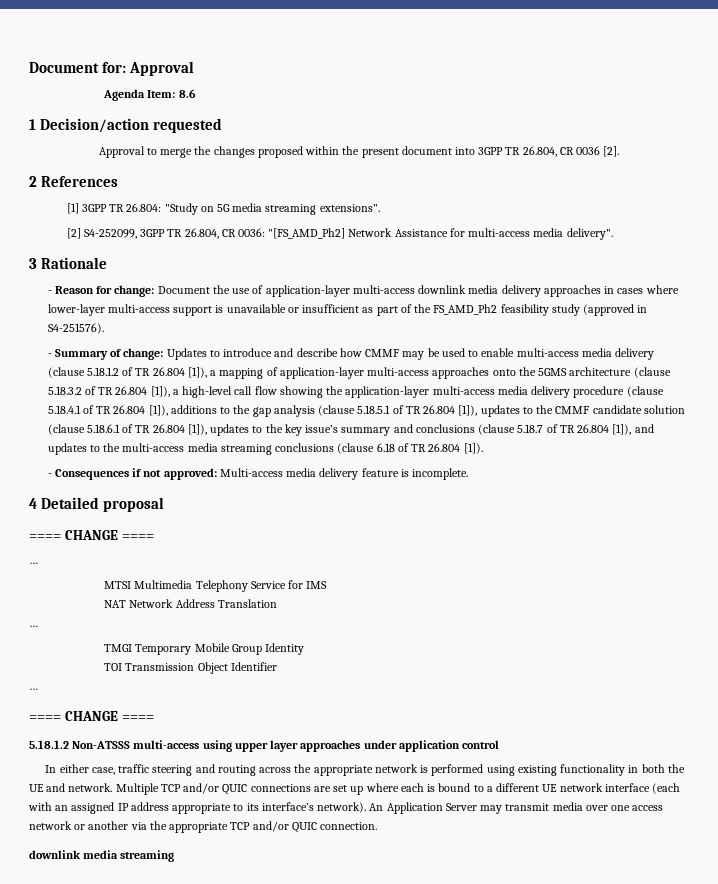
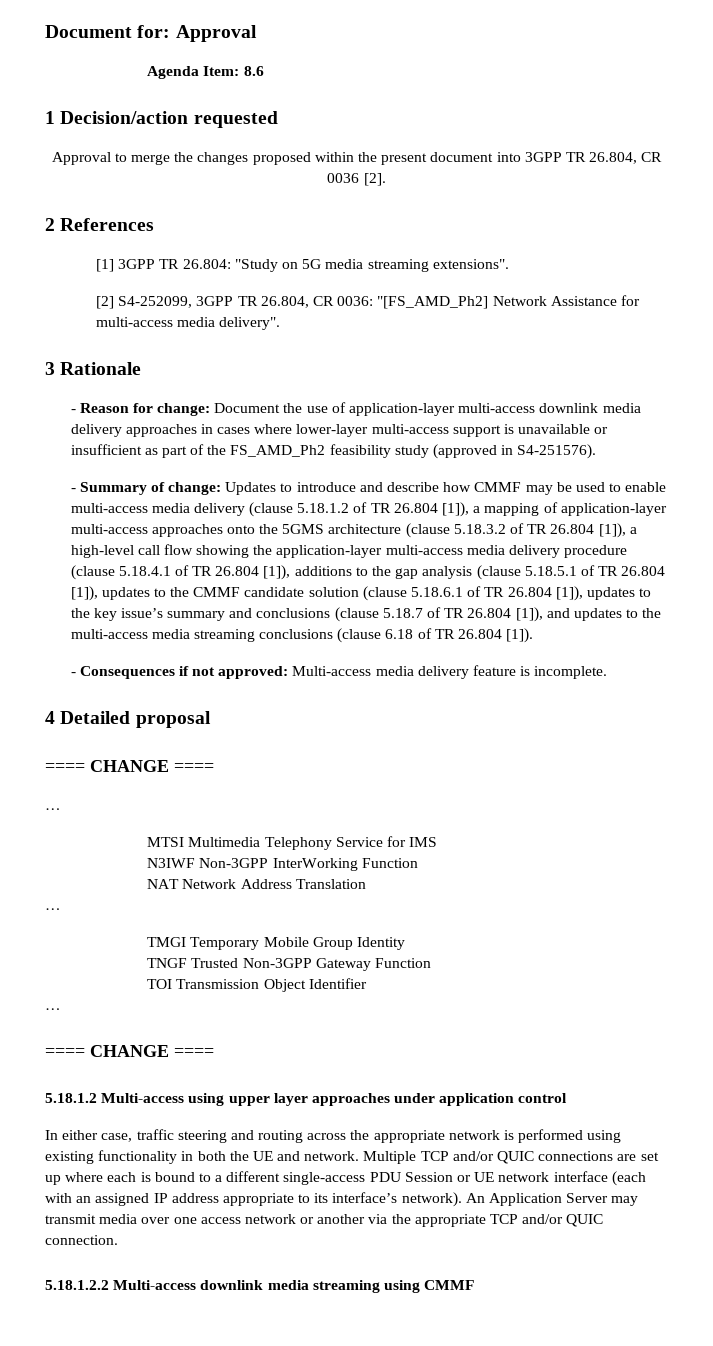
(328, 585) none -> [147,858,418,871] // N3IWF Non-3GPP InterWorking Function
(305, 649) none -> [147,958,431,971] // TNGF Trusted Non-3GPP Gateway Function
[72,740,200,749] Non-ATSSS multi-access -> [101,1093,185,1103] Multi-access
(540, 787) none -> [283,1172,472,1185] single-access PDU Session or
(378, 826) none -> [45,1280,197,1290] 5.18.1.2.2 Multi-access
(175, 856) none -> [383,1280,475,1293] using CMMF

